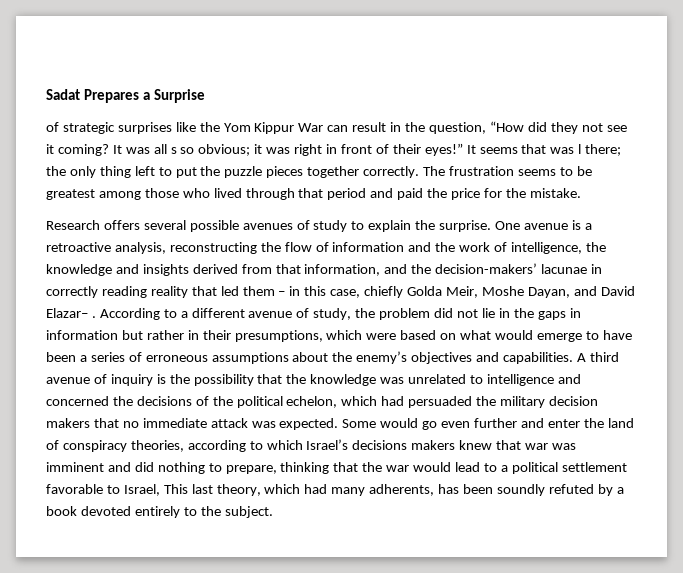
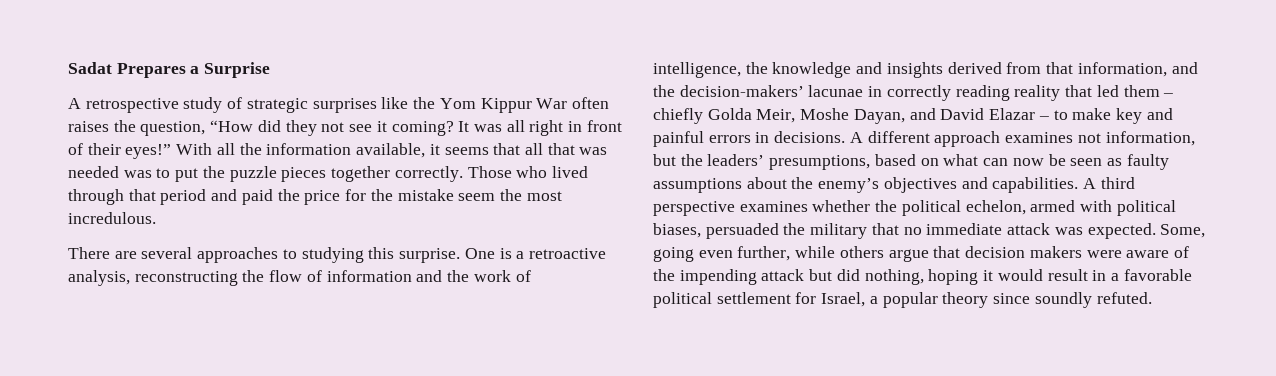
(205, 96) none -> [68,97,223,113] A retrospective study
[327,122,402,132] can result in -> [571,97,609,109] [68,121,109,132] often raises
[170,144,291,156] s so obvious; it was -> (525, 126) none
[466,144,622,156] [46,166,155,178] It seems that was l there; the only thing left -> [176,143,608,158] [68,166,152,178] With all the information available, it seems that all that was needed was
[423,166,592,176] [46,188,179,200] The frustration seems to be greatest among those -> [467,166,512,178] Those
[529,188,581,198] [46,220,436,232] mistake. // Research offers several possible avenues of study to explain the -> [397,189,562,201] [68,212,156,224] [68,247,395,263] mistake seem the most incredulous. // There are several approaches to studying this
[523,223,568,230] avenue -> (495, 253) none
[289,286,361,298] in this case, -> (1174, 95) none
[46,308,581,320] [46,330,632,342] [46,352,208,362] Elazar– . According to a different avenue of study, the problem did not lie in the gaps in information but rather in their presumptions, which were based on what would emerge to have been a series of erroneous -> [989,108,1173,124] [653,131,1195,147] [653,154,1169,170] Elazar – to make key and painful errors in decisions. A different approach examines not information, but the leaders’ presumptions, based on what can now be seen as faulty
[46,374,581,386] [46,396,405,408] avenue of inquiry is the possibility that the knowledge was unrelated to intelligence and concerned the decisions of the political echelon, which had -> [653,200,1176,216] [653,223,701,238] perspective examines whether the political echelon, armed with political biases,
[548,396,598,406] [46,418,90,428] decision makers -> (868, 231) none
[342,418,634,430] [46,439,576,452] [46,462,627,474] [46,484,624,496] [46,506,273,518] Some would go even further and enter the land of conspiracy theories, according to which Israel’s decisions makers knew that war was imminent and did nothing to prepare, thinking that the war would lead to a political settlement favorable to Israel, This last theory, which had many adherents, has been soundly refuted by a book devoted entirely to the subject. -> [1160,224,1206,238] [653,246,1189,262] [653,269,1192,285] [653,292,1152,308] Some, going even further, while others argue that decision makers were aware of the impending attack but did nothing, hoping it would result in a favorable political settlement for Israel, a popular theory since soundly refuted.

